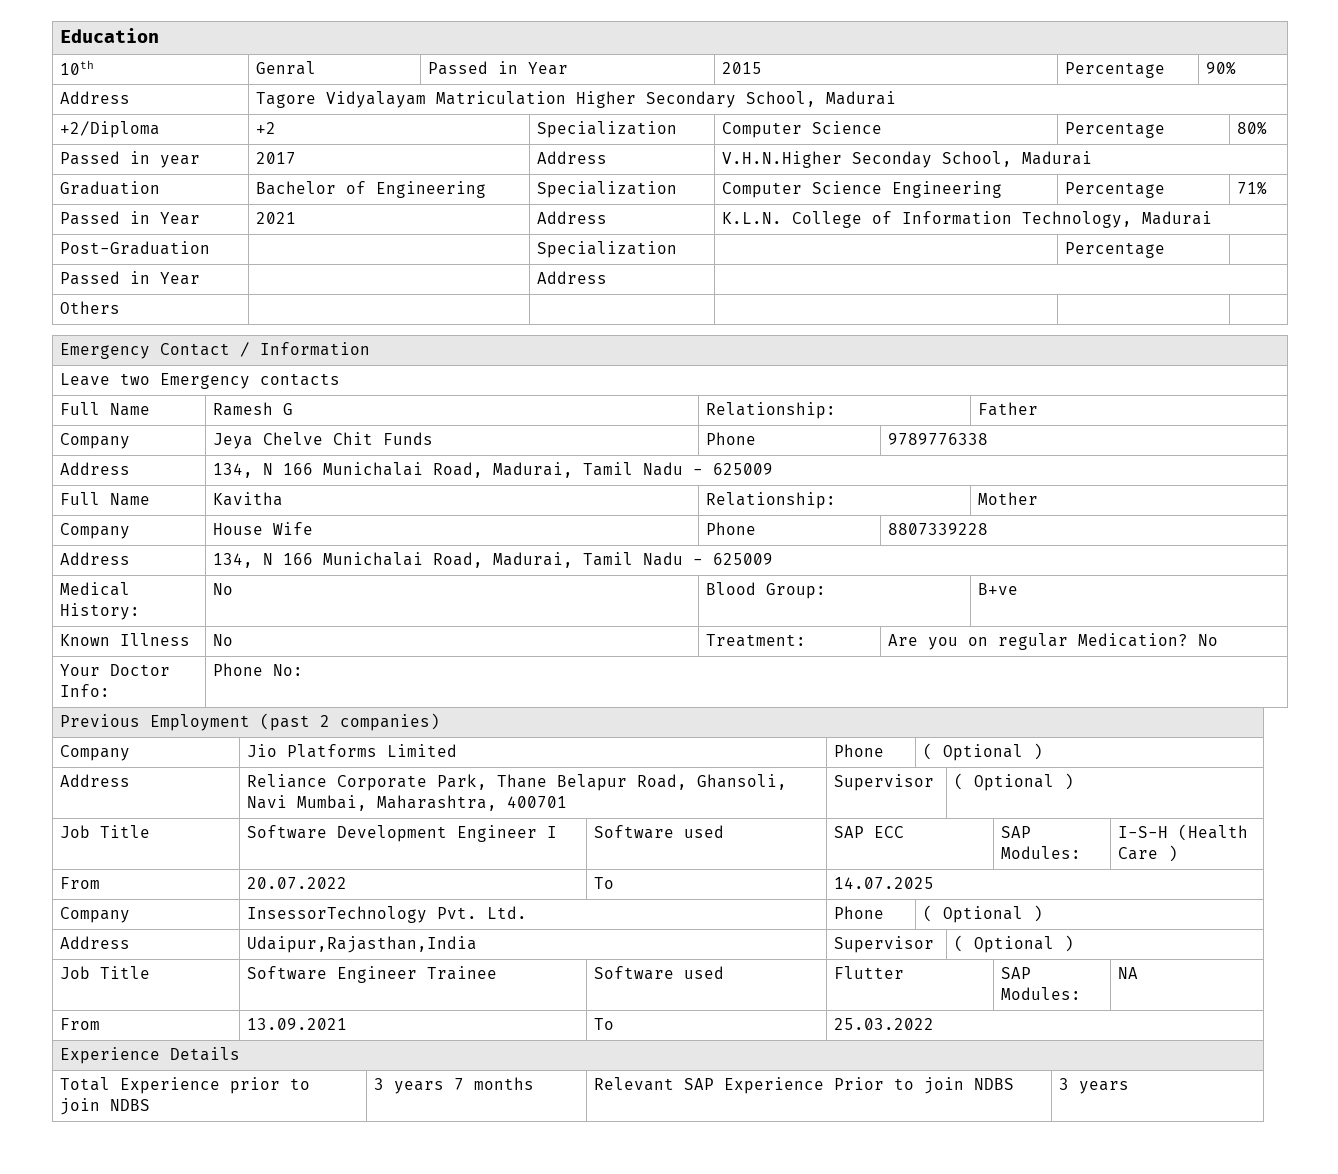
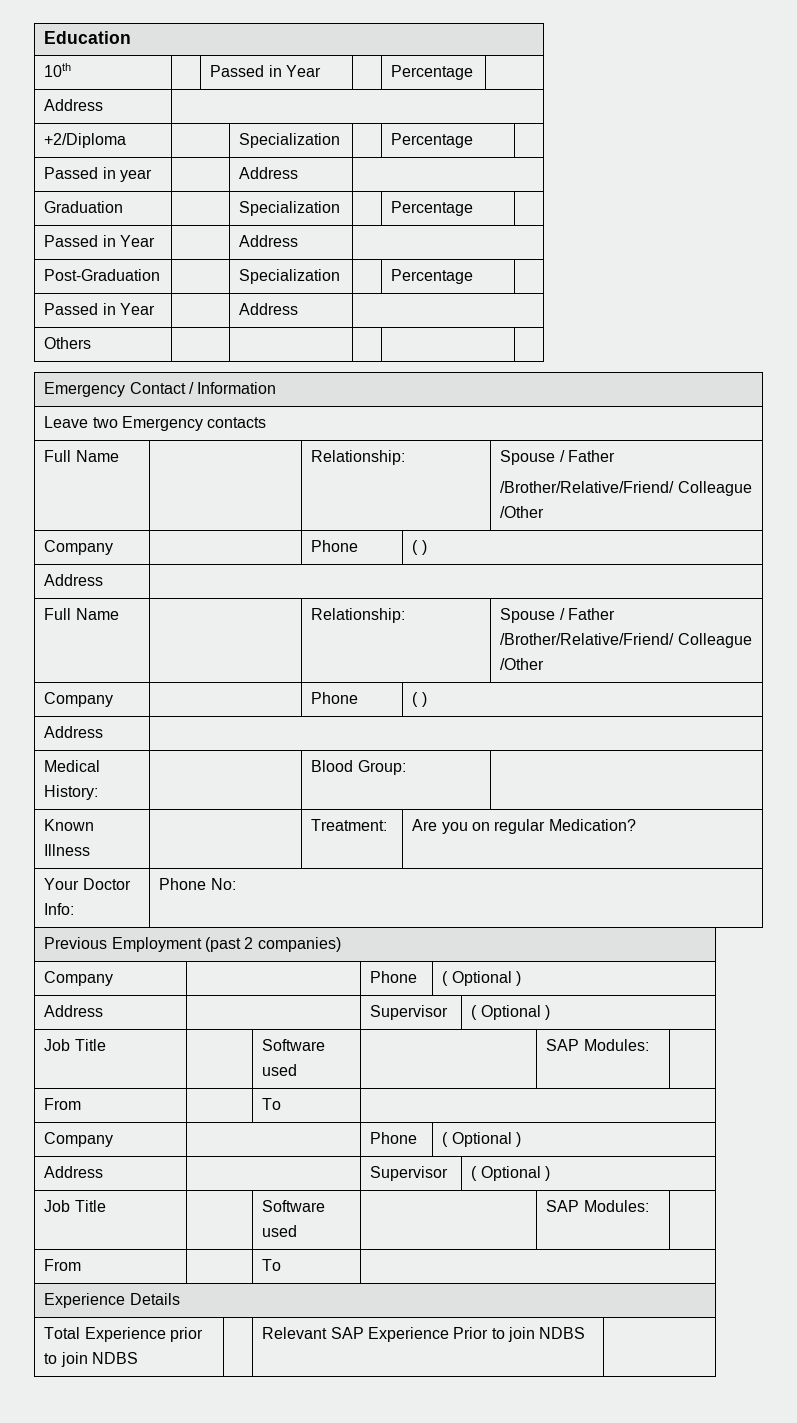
[255,61,316,75] [427,61,568,75] [721,62,762,74] [1064,62,1165,78] [1205,61,1236,75] [59,91,130,104] [255,91,896,108] Genral | Passed in Year | 2015 | Percentage | 90% // Address | Tagore Vidyalayam Matriculation Higher Secondary School, Madurai -> [210,65,322,77] [391,65,474,80] [44,99,104,111] | Passed in Year | | Percentage | // Address |
[255,122,276,134] [536,121,677,138] [721,121,882,138] [1064,122,1165,138] [1236,121,1267,135] +2 | Specialization | Computer Science | Percentage | 80% -> [239,133,341,148] [391,133,474,148] | Specialization | | Percentage |
[255,152,296,164] [536,151,607,164] [721,151,1092,168] [59,181,160,195] [255,181,486,198] [536,181,677,198] [721,181,1002,198] [1064,182,1165,198] [1236,181,1267,195] [59,211,200,225] [255,212,296,224] [536,211,607,224] [721,211,1212,228] 2017 | Address | V.H.N.Higher Seconday School, Madurai // Graduation | Bachelor of Engineering | Specialization | Computer Science Engineering | Percentage | 71% // Passed in Year | 2021 | Address | K.L.N. College of Information Technology, Madurai -> [239,167,299,179] [44,201,124,213] [239,201,341,216] [391,201,474,216] [44,235,156,247] [239,235,299,247] | Address | // Graduation | | Specialization | | Percentage | // Passed in Year | | Address |
[212,402,293,416] [705,402,836,419] [977,402,1038,416] [59,433,130,449] [212,432,433,449] [705,432,756,445] [887,433,988,445] [59,462,130,475] [212,462,773,478] [59,492,150,506] [212,492,283,506] [705,492,836,509] [977,492,1038,505] [59,523,130,539] [212,522,313,535] [705,522,756,535] [887,523,988,535] [59,552,130,565] [212,552,773,568] Ramesh G | Relationship: | Father // Company | Jeya Chelve Chit Funds | Phone | 9789776338 // Address | 134, N 166 Munichalai Road, Madurai, Tamil Nadu - 625009 // Full Name | Kavitha | Relationship: | Mother // Company | House Wife | Phone | 8807339228 // Address | 134, N 166 Munichalai Road, Madurai, Tamil Nadu - 625009 -> [311,450,406,465] [500,450,616,465] [500,481,752,496] [500,506,545,518] [44,540,114,555] [311,540,359,552] [412,540,427,555] [44,574,104,586] [44,608,119,620] [311,608,406,623] [500,608,616,623] [500,633,752,648] [500,658,545,670] [44,692,114,707] [311,692,359,704] [412,692,427,707] [44,726,104,738] | Relationship: | Spouse / Father // /Brother/Relative/Friend/ Colleague /Other // Company | | Phone | ( ) // Address | // Full Name | | Relationship: | Spouse / Father /Brother/Relative/Friend/ Colleague /Other // Company | | Phone | ( ) // Address |
[212,583,233,595] No -> (99, 792) none
[977,583,1018,595] B+ve -> (406, 767) none
[212,634,233,646] No -> (91, 850) none
[1197,634,1218,646] No -> (636, 825) none
[246,744,457,758] [833,744,884,757] [922,743,1043,761] [59,774,130,787] [246,774,787,791] [246,795,567,811] [833,774,934,791] [953,773,1074,791] [59,825,150,838] [246,825,557,842] [593,825,724,839] [833,826,904,838] [1000,826,1031,838] [1000,846,1081,859] [1117,824,1248,841] [1117,845,1178,862] [59,877,100,889] [246,877,347,889] [593,877,614,889] [833,877,934,889] [59,907,130,923] [246,906,527,923] [833,906,884,919] [922,905,1043,923] [59,936,130,949] [246,936,477,953] [833,936,934,953] [953,935,1074,953] [59,966,150,979] [246,966,497,983] [593,966,724,980] [833,966,904,979] [1000,967,1031,979] [1000,987,1081,1000] [1117,967,1138,979] [59,1018,100,1030] [246,1018,347,1030] [593,1018,614,1030] [833,1018,934,1030] Jio Platforms Limited | Phone | ( Optional ) // Address | Reliance Corporate Park, Thane Belapur Road, Ghansoli, Navi Mumbai, Maharashtra, 400701 | Supervisor | ( Optional ) // Job Title | Software Development Engineer I | Software used | SAP ECC | SAP Modules: | I-S-H (Health Care ) // From | 20.07.2022 | To | 14.07.2025 // Company | InsessorTechnology Pvt. Ltd. | Phone | ( Optional ) // Address | Udaipur,Rajasthan,India | Supervisor | ( Optional ) // Job Title | Software Engineer Trainee | Software used | Flutter | SAP Modules: | NA // From | 13.09.2021 | To | 25.03.2022 -> [370,971,418,983] [442,971,522,986] [44,1005,104,1017] [370,1005,449,1020] [471,1005,551,1020] [44,1039,106,1051] [262,1039,326,1051] [262,1064,298,1076] [546,1039,649,1051] [44,1098,82,1110] [262,1098,282,1110] [44,1132,114,1147] [370,1132,418,1144] [442,1132,522,1147] [44,1166,104,1178] [370,1166,449,1181] [471,1166,551,1181] [44,1200,106,1212] [262,1200,326,1212] [262,1225,298,1237] [546,1200,649,1212] [44,1259,82,1271] [262,1259,282,1271] | Phone | ( Optional ) // Address | | Supervisor | ( Optional ) // Job Title | | Software used | | SAP Modules: | // From | | To | // Company | | Phone | ( Optional ) // Address | | Supervisor | ( Optional ) // Job Title | | Software used | | SAP Modules: | // From | | To |
[373,1077,534,1094] 3 years 7 months -> (139, 1358) none
[1058,1078,1129,1094] 3 years -> (586, 1333) none

